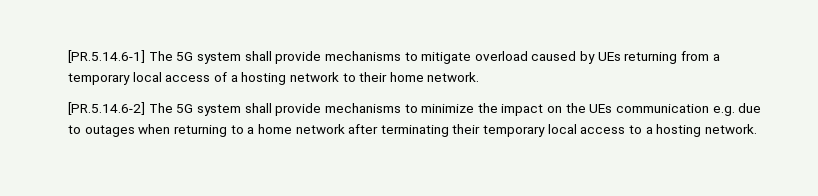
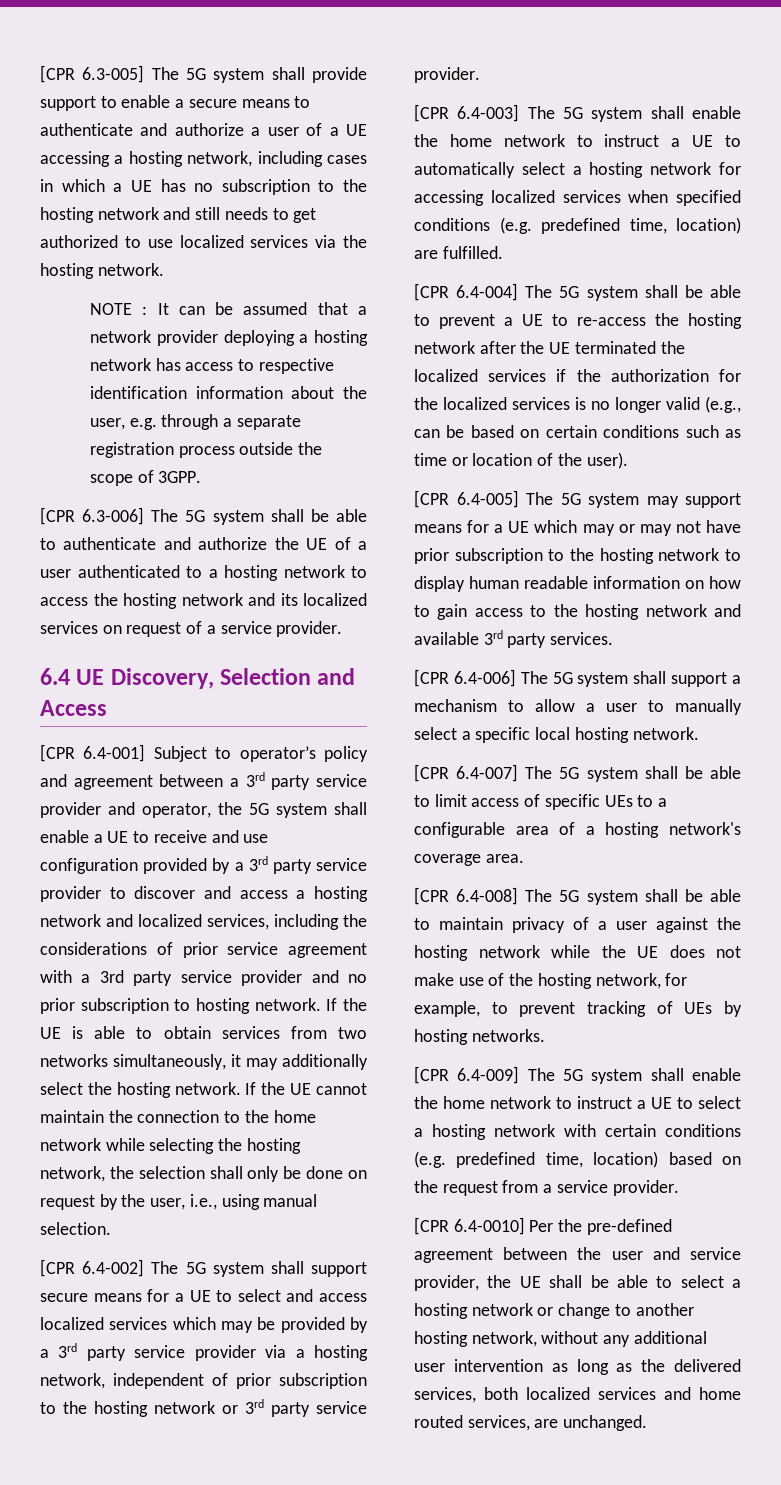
[68,50,720,64] [68,72,480,85] [68,102,762,116] [68,124,757,137] [PR.5.14.6-1] The 5G system shall provide mechanisms to mitigate overload caused by UEs returning from a temporary local access of a hosting network to their home network. // [PR.5.14.6-2] The 5G system shall provide mechanisms to minimize the impact on the UEs communication e.g. due to outages when returning to a home network after terminating their temporary local access to a hosting network. -> [40,65,367,83] [40,95,311,111] [40,123,368,136] [40,151,367,167] [40,179,367,195] [40,207,317,223] [40,235,367,248] [40,263,164,279] [90,302,367,315] [90,330,368,346] [90,358,334,374] [90,386,367,399] [90,414,301,430] [90,442,323,458] [90,470,202,486] [40,507,367,525] [40,537,368,550] [40,565,367,581] [40,593,367,609] [40,621,343,637] [40,668,356,689] [40,700,107,716] [40,744,368,762] [40,772,367,790] [40,802,367,818] [40,830,269,843] [40,856,367,874] [40,886,368,902] [40,914,367,930] [40,942,367,958] [40,970,368,986] [40,998,367,1014] [40,1026,368,1039] [40,1054,368,1070] [40,1082,367,1098] [40,1110,316,1123] [40,1138,301,1154] [40,1166,367,1182] [40,1194,318,1210] [40,1222,111,1235] [40,1259,367,1277] [40,1289,367,1302] [40,1317,368,1333] [40,1343,369,1361] [40,1373,367,1389] [40,1399,367,1417] [414,67,480,83] [414,104,741,122] [414,134,741,147] [414,162,741,178] [414,190,741,206] [414,217,741,234] [414,246,503,259] [414,283,741,301] [414,313,742,329] [414,341,685,354] [414,369,741,382] [414,396,741,413] [414,425,741,438] [414,452,628,469] [414,490,741,508] [414,520,741,536] [414,548,741,564] [414,576,741,592] [414,604,741,620] [414,630,614,648] [414,669,741,687] [414,699,742,715] [414,727,699,743] [414,764,741,782] [414,794,668,810] [414,822,741,838] [414,854,524,866] [414,887,741,905] [414,917,741,933] [414,945,741,961] [414,973,688,989] [414,1001,742,1017] [414,1029,545,1045] [414,1066,741,1084] [414,1096,741,1109] [414,1124,741,1140] [414,1151,741,1168] [414,1180,679,1196] [414,1217,672,1235] [414,1247,741,1263] [414,1275,741,1291] [414,1303,694,1319] [414,1331,707,1347] [414,1359,741,1375] [414,1387,741,1403] [414,1415,648,1431] [CPR 6.3-005] The 5G system shall provide support to enable a secure means to authenticate and authorize a user of a UE accessing a hosting network, including cases in which a UE has no subscription to the hosting network and still needs to get authorized to use localized services via the hosting network. // NOTE : It can be assumed that a network provider deploying a hosting network has access to respective identification information about the user, e.g. through a separate registration process outside the scope of 3GPP. // [CPR 6.3-006] The 5G system shall be able to authenticate and authorize the UE of a user authenticated to a hosting network to access the hosting network and its localized services on request of a service provider. // 6.4 UE Discovery, Selection and Access // [CPR 6.4-001] Subject to operator’s policy and agreement between a 3rd party service provider and operator, the 5G system shall enable a UE to receive and use configuration provided by a 3rd party service provider to discover and access a hosting network and localized services, including the considerations of prior service agreement with a 3rd party service provider and no prior subscription to hosting network. If the UE is able to obtain services from two networks simultaneously, it may additionally select the hosting network. If the UE cannot maintain the connection to the home network while selecting the hosting network, the selection shall only be done on request by the user, i.e., using manual selection. // [CPR 6.4-002] The 5G system shall support secure means for a UE to select and access localized services which may be provided by a 3rd party service provider via a hosting network, independent of prior subscription to the hosting network or 3rd party service provider. // [CPR 6.4-003] The 5G system shall enable the home network to instruct a UE to automatically select a hosting network for accessing localized services when specified conditions (e.g. predefined time, location) are fulfilled. // [CPR 6.4-004] The 5G system shall be able to prevent a UE to re-access the hosting network after the UE terminated the localized services if the authorization for the localized services is no longer valid (e.g., can be based on certain conditions such as time or location of the user). // [CPR 6.4-005] The 5G system may support means for a UE which may or may not have prior subscription to the hosting network to display human readable information on how to gain access to the hosting network and available 3rd party services. // [CPR 6.4-006] The 5G system shall support a mechanism to allow a user to manually select a specific local hosting network. // [CPR 6.4-007] The 5G system shall be able to limit access of specific UEs to a configurable area of a hosting network's coverage area. // [CPR 6.4-008] The 5G system shall be able to maintain privacy of a user against the hosting network while the UE does not make use of the hosting network, for example, to prevent tracking of UEs by hosting networks. // [CPR 6.4-009] The 5G system shall enable the home network to instruct a UE to select a hosting network with certain conditions (e.g. predefined time, location) based on the request from a service provider. // [CPR 6.4-0010] Per the pre-defined agreement between the user and service provider, the UE shall be able to select a hosting network or change to another hosting network, without any additional user intervention as long as the delivered services, both localized services and home routed services, are unchanged.

